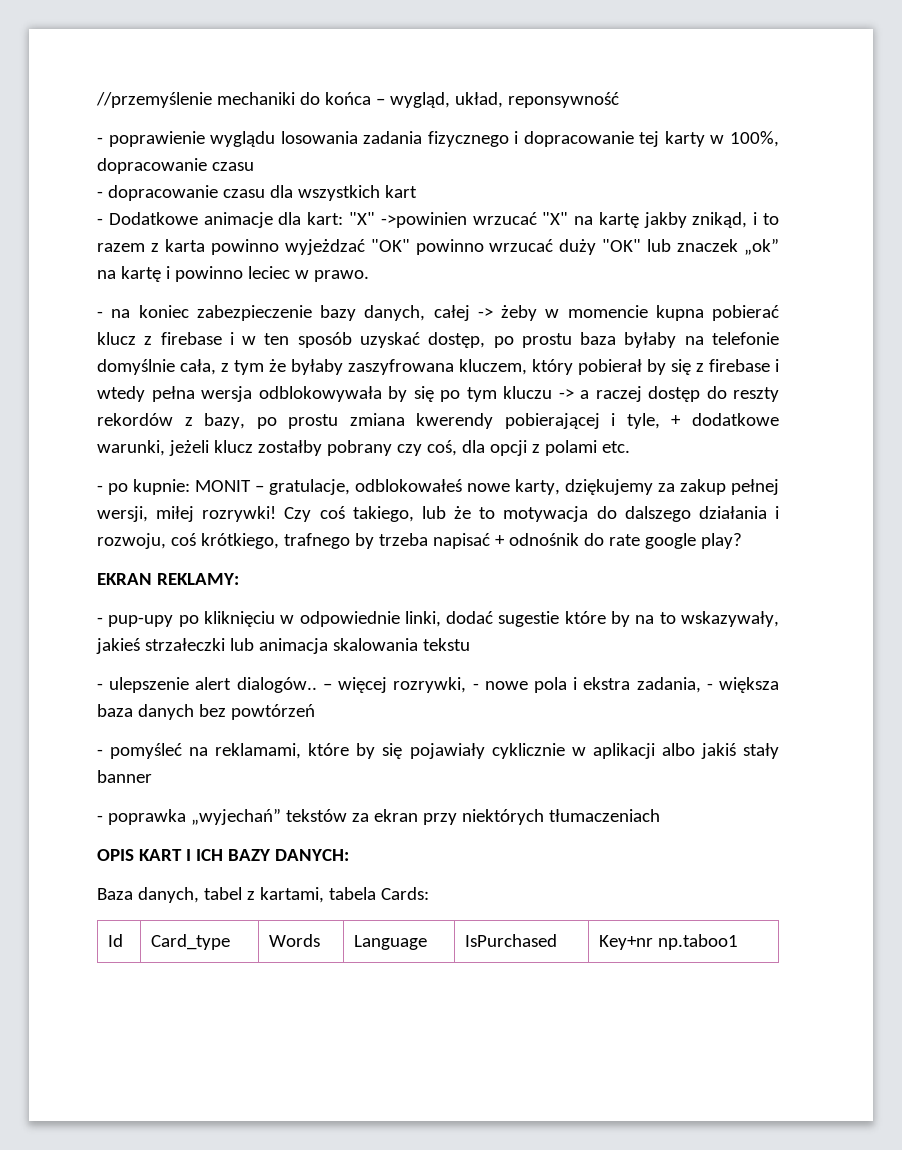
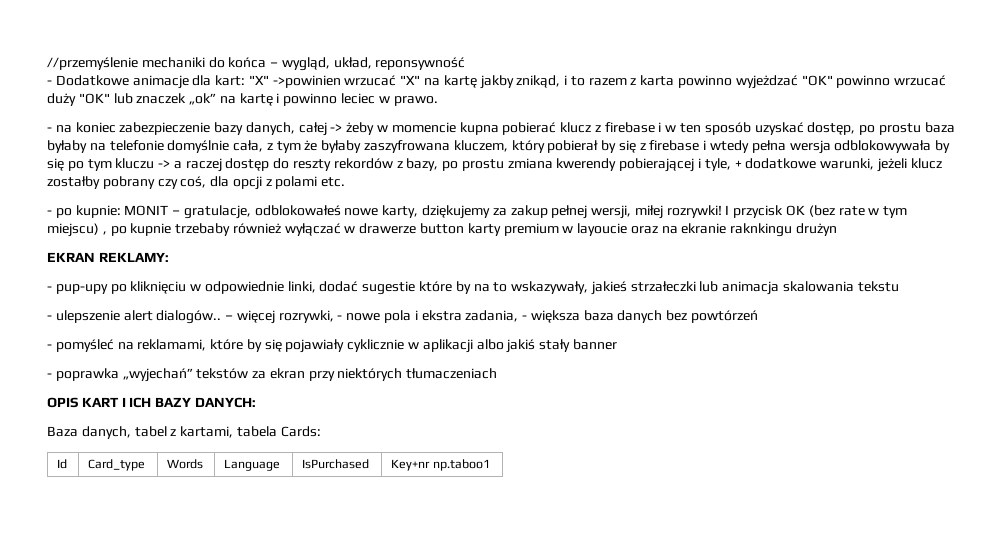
[97,131,779,147] [97,158,254,174] [97,185,417,201] // - poprawienie wyglądu losowania zadania fizycznego i dopracowanie tej karty w 100%, dopracowanie czasu // - dopracowanie czasu dla wszystkich kart -> (466, 63) none
[284,506,779,522] [97,533,742,549] Czy coś takiego, lub że to motywacja do dalszego działania i rozwoju, coś krótkiego, trafnego by trzeba napisać + odnośnik do rate google play? -> [725,205,908,218] [47,223,838,237] I przycisk OK (bez rate w tym miejscu) , po kupnie trzebaby również wyłączać w drawerze button karty premium w layoucie oraz na ekranie raknkingu drużyn

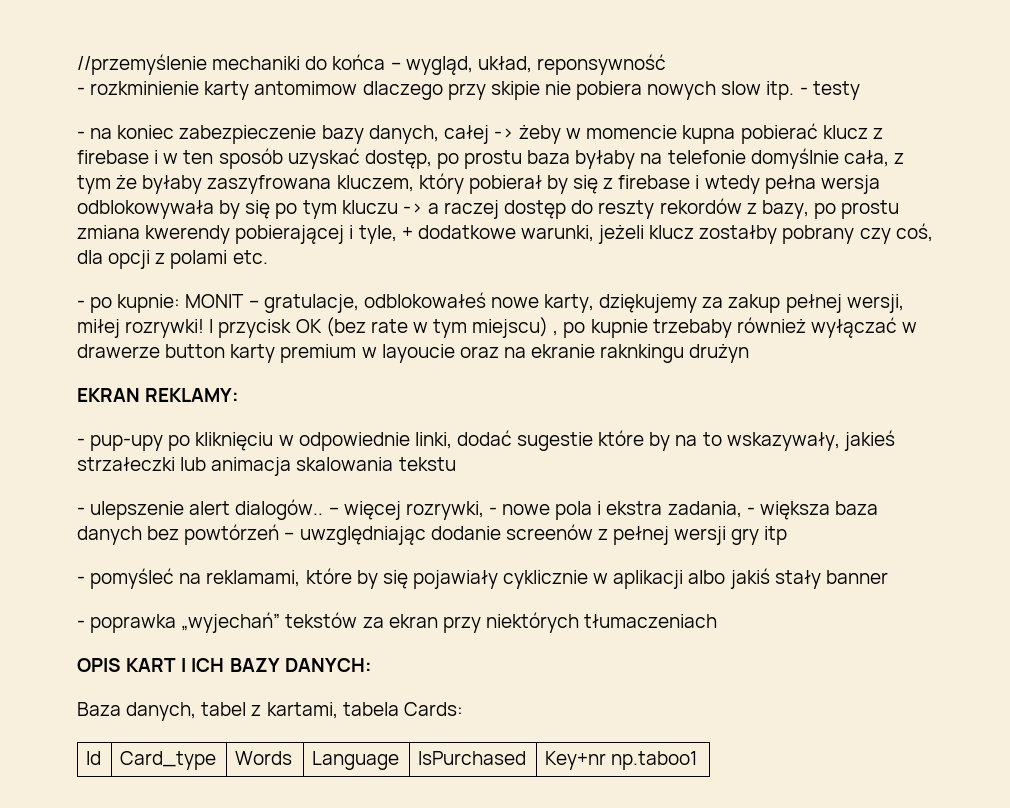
[55,75,947,89] [47,93,438,106] Dodatkowe animacje dla kart: "X" ->powinien wrzucać "X" na kartę jakby znikąd, i to razem z karta powinno wyjeżdzać "OK" powinno wrzucać duży "OK" lub znaczek „ok” na kartę i powinno leciec w prawo. -> [90,81,860,100] rozkminienie karty antomimow dlaczego przy skipie nie pobiera nowych slow itp. - testy
(759, 316) none -> [284,524,788,545] – uwzględniając dodanie screenów z pełnej wersji gry itp

